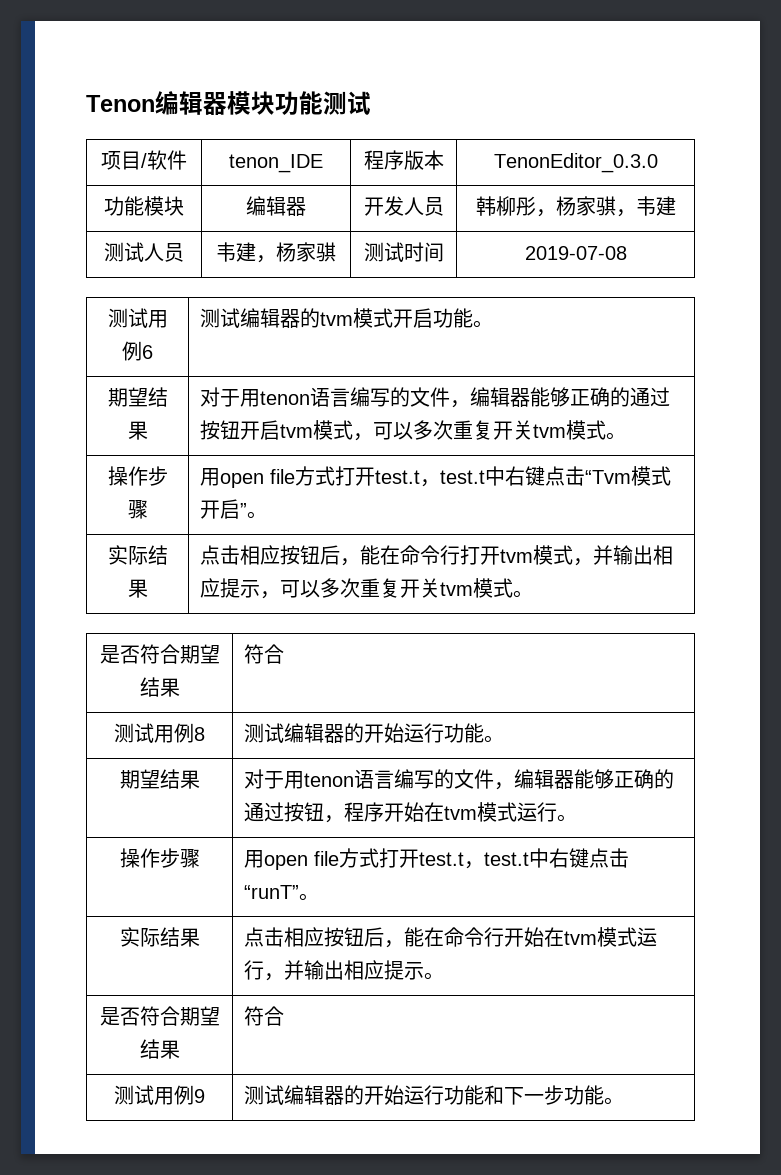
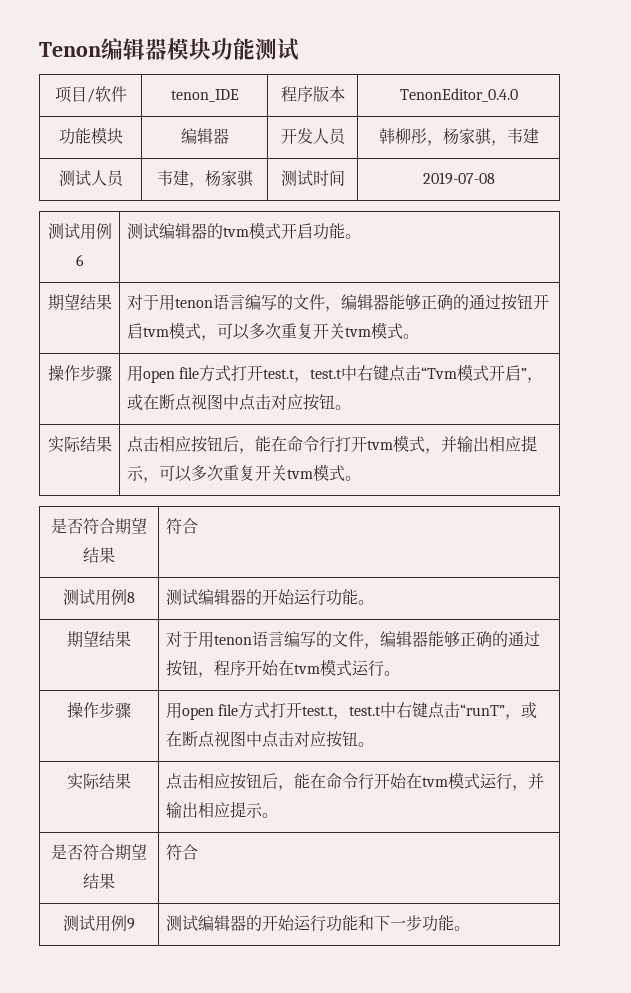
[493,153,658,173] TenonEditor_0.3.0 -> [399,88,518,102] TenonEditor_0.4.0
(248, 510) none -> [527,377,544,383] [126,394,335,411] ，或在断点视图中点击对应按钮
(300, 892) none -> [505,702,538,720] [165,731,358,748] ，或在断点视图中点击对应按钮

